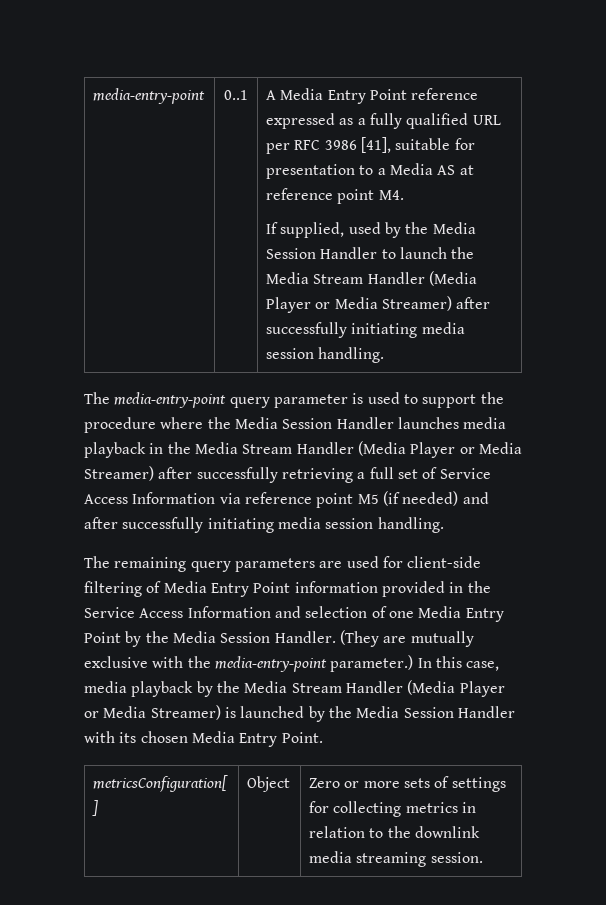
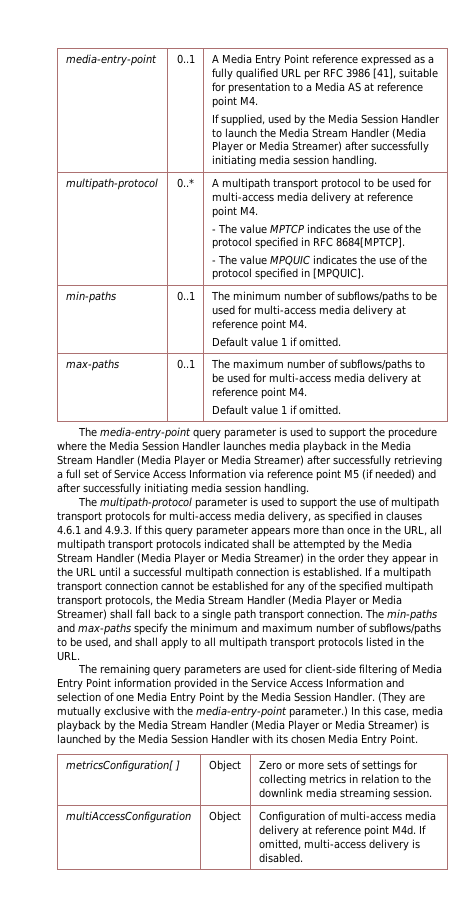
(385, 355) none -> [65,178,158,190] [177,178,194,188] [211,178,432,190] [211,192,413,204] [211,206,258,218] [211,224,421,234] [211,237,405,249] [211,255,427,266] [211,268,364,280] [65,291,116,303] [176,291,195,301] [210,291,437,303] [211,305,406,317] [211,319,307,331] [211,337,341,347] [65,359,119,371] [176,359,195,369] [210,359,425,371] [211,373,421,385] [211,387,307,399] [211,405,341,415] // multipath-protocol | 0..* | A multipath transport protocol to be used for multi-access media delivery at reference point M4. // - The value MPTCP indicates the use of the protocol specified in RFC 8684[MPTCP]. // - The value MPQUIC indicates the use of the protocol specified in [MPQUIC]. // min-paths | 0..1 | The minimum number of subflows/paths to be used for multi-access media delivery at reference point M4. // Default value 1 if omitted. // max-paths | 0..1 | The maximum number of subflows/paths to be used for multi-access media delivery at reference point M4. // Default value 1 if omitted.
(444, 525) none -> [78,497,440,509] [57,511,422,523] [57,525,442,537] [57,539,412,551] [57,553,438,565] [57,567,431,579] [57,581,433,593] [57,595,402,607] [57,609,437,621] [57,623,441,635] [57,637,424,649] [57,651,80,661] // The multipath-protocol parameter is used to support the use of multipath transport protocols for multi-access media delivery, as specified in clauses 4.6.1 and 4.9.3. If this query parameter appears more than once in the URL, all multipath transport protocols indicated shall be attempted by the Media Stream Handler (Media Player or Media Streamer) in the order they appear in the URL until a successful multipath connection is established. If a multipath transport connection cannot be established for any of the specified multipath transport protocols, the Media Stream Handler (Media Player or Media Streamer) shall fall back to a single path transport connection. The min-paths and max-paths specify the minimum and maximum number of subflows/paths to be used, and shall apply to all multipath transport protocols listed in the URL.
(483, 857) none -> [65,811,191,823] [208,811,241,823] [258,811,436,823] [258,825,426,837] [258,839,420,851] [258,853,303,863] // multiAccessConfiguration | Object | Configuration of multi-access media delivery at reference point M4d. If omitted, multi-access delivery is disabled.

